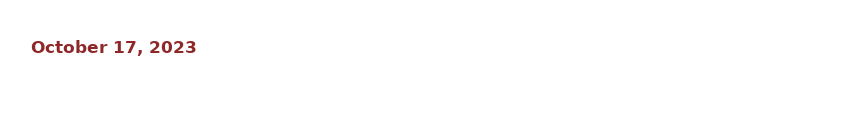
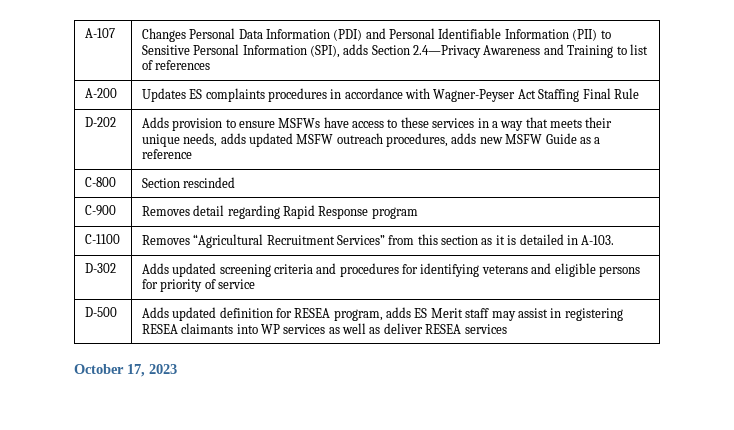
(31, 46) none -> [84,28,115,38] [141,28,611,42] [141,44,648,58] [141,60,211,70] [84,88,117,98] [141,88,639,102] [84,117,116,127] [141,117,613,131] [141,133,601,147] [141,149,192,159] [84,177,116,187] [141,177,236,188] [84,205,116,216] [141,205,418,219] [84,234,120,244] [141,234,615,248] [84,263,116,273] [141,263,640,277] [141,279,255,292] [84,307,117,317] [141,307,623,321] [141,323,507,334] A-107 | Changes Personal Data Information (PDI) and Personal Identifiable Information (PII) to Sensitive Personal Information (SPI), adds Section 2.4—Privacy Awareness and Training to list of references // A-200 | Updates ES complaints procedures in accordance with Wagner-Peyser Act Staffing Final Rule // D-202 | Adds provision to ensure MSFWs have access to these services in a way that meets their unique needs, adds updated MSFW outreach procedures, adds new MSFW Guide as a reference // C-800 | Section rescinded // C-900 | Removes detail regarding Rapid Response program // C-1100 | Removes “Agricultural Recruitment Services” from this section as it is detailed in A-103. // D-302 | Adds updated screening criteria and procedures for identifying veterans and eligible persons for priority of service // D-500 | Adds updated definition for RESEA program, adds ES Merit staff may assist in registering RESEA claimants into WP services as well as deliver RESEA services //

